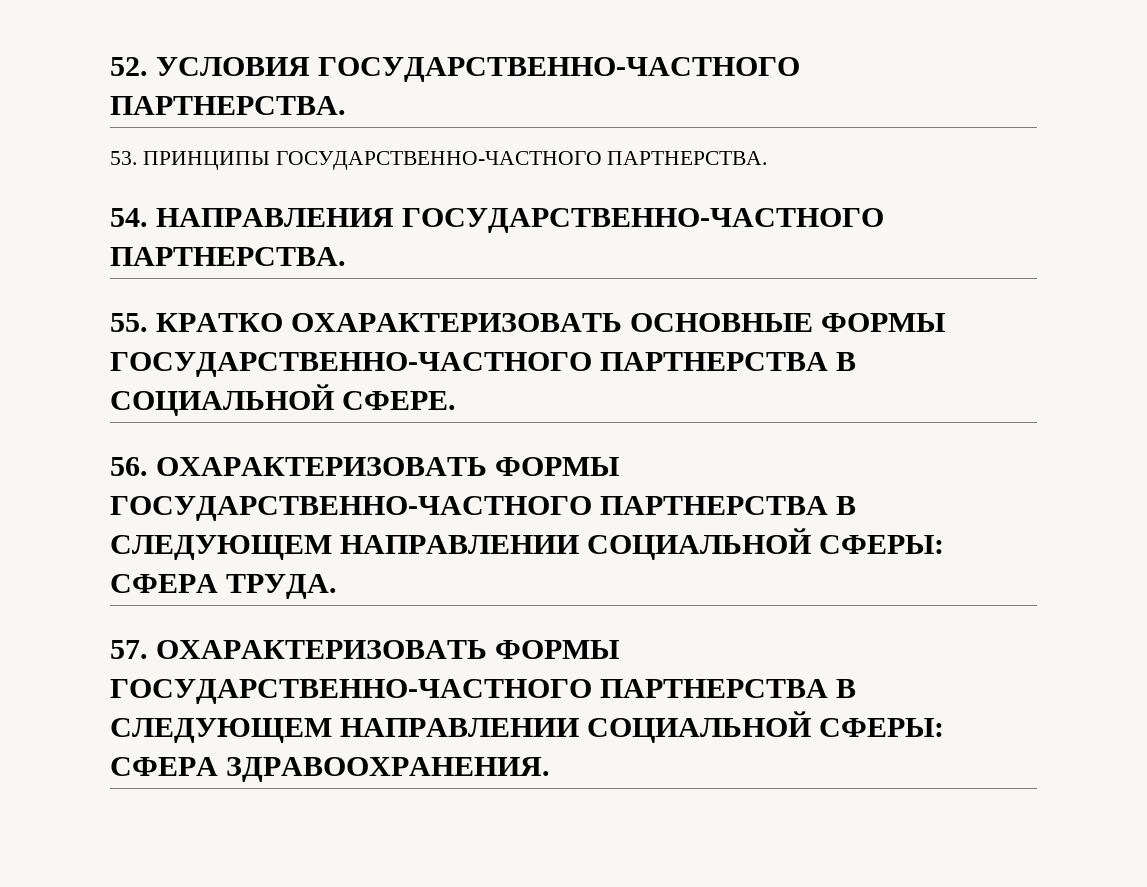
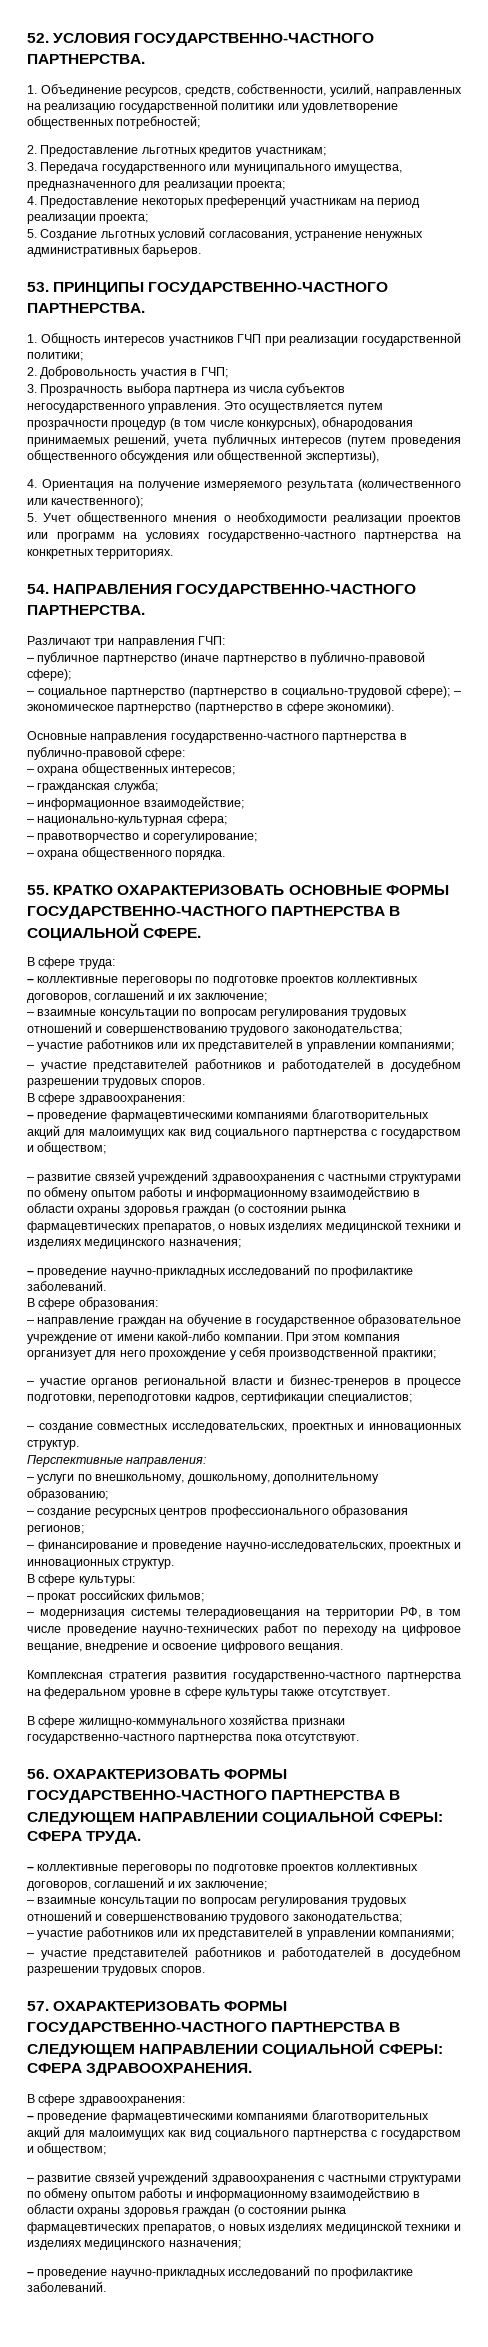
[110,151,768,170] [110,208,885,233] [110,247,346,266] 53. ПРИНЦИПЫ ГОСУДАРСТВЕННО-ЧАСТНОГО ПАРТНЕРСТВА. // 54. НАПРАВЛЕНИЯ ГОСУДАРСТВЕННО-ЧАСТНОГО ПАРТНЕРСТВА. -> [27,83,462,97] [27,99,398,113] [27,115,201,129] [27,145,326,157] [27,162,402,174] [27,181,286,191] [27,194,421,208] [27,214,149,224] [27,227,424,241] [27,244,202,257] [27,282,389,295] [27,303,145,313] [27,332,461,346] [27,352,83,361] [27,366,228,379] [27,383,346,396] [27,401,383,413] [27,417,414,430] [27,433,461,447] [27,449,379,463] [27,479,461,491] [27,496,144,508] [27,512,461,525] [27,532,461,542] [27,549,174,559] [27,584,417,597] [27,605,145,615] [27,636,226,648] [27,651,426,665] [27,669,71,681] [27,684,461,698] [27,702,394,714] [27,731,407,743] [27,746,186,760] [27,763,236,776] [27,780,158,793] [27,796,244,810] [27,814,227,826] [27,833,258,843] [27,847,226,860] 1. Объединение ресурсов, средств, собственности, усилий, направленных на реализацию государственной политики или удовлетворение общественных потребностей; // 2. Предоставление льготных кредитов участникам; // 3. Передача государственного или муниципального имущества, предназначенного для реализации проекта; // 4. Предоставление некоторых преференций участникам на период реализации проекта; // 5. Создание льготных условий согласования, устранение ненужных административных барьеров. // 53. ПРИНЦИПЫ ГОСУДАРСТВЕННО-ЧАСТНОГО ПАРТНЕРСТВА. // 1. Общность интересов участников ГЧП при реализации государственной политики; // 2. Добровольность участия в ГЧП; // 3. Прозрачность выбора партнера из числа субъектов негосударственного управления. Это осуществляется путем прозрачности процедур (в том числе конкурсных), обнародования принимаемых решений, учета публичных интересов (путем проведения общественного обсуждения или общественной экспертизы), // 4. Ориентация на получение измеряемого результата (количественного или качественного); // 5. Учет общественного мнения о необходимости реализации проектов или программ на условиях государственно-частного партнерства на конкретных территориях. // 54. НАПРАВЛЕНИЯ ГОСУДАРСТВЕННО-ЧАСТНОГО ПАРТНЕРСТВА. // Различают три направления ГЧП: // – публичное партнерство (иначе партнерство в публично-правовой сфере); // – социальное партнерство (партнерство в социально-трудовой сфере); – экономическое партнерство (партнерство в сфере экономики). // Основные направления государственно-частного партнерства в публично-правовой сфере: // – охрана общественных интересов; // – гражданская служба; // – информационное взаимодействие; // – национально-культурная сфера; // – правотворчество и сорегулирование; // – охрана общественного порядка.
(457, 400) none -> [27,957,115,969] [27,976,419,986] [27,989,267,1003] [27,1009,408,1019] [27,1022,402,1036] [27,1038,454,1052] [27,1058,461,1072] [27,1078,205,1088] [27,1093,185,1105] [27,1109,429,1122] [27,1125,461,1139] [27,1142,107,1155] [27,1170,461,1184] [27,1186,420,1200] [27,1203,347,1216] [27,1219,461,1233] [27,1239,241,1249] [27,1264,413,1278] [27,1280,106,1291] [27,1297,158,1310] [27,1314,461,1327] [27,1330,400,1344] [27,1346,436,1360] [27,1374,461,1388] [27,1392,412,1404] [27,1423,463,1433] [27,1440,79,1450] [27,1455,207,1467] [27,1474,379,1484] [27,1488,108,1501] [27,1505,408,1518] [27,1525,84,1535] [27,1540,461,1552] [27,1559,175,1569] [27,1574,135,1586] [27,1589,205,1603] [27,1607,461,1619] [27,1623,461,1636] [27,1641,343,1653] [27,1670,461,1682] [27,1687,390,1699] [27,1714,345,1728] [27,1734,360,1744] // В сфере труда: // – коллективные переговоры по подготовке проектов коллективных договоров, соглашений и их заключение; // – взаимные консультации по вопросам регулирования трудовых отношений и совершенствованию трудового законодательства; // – участие работников или их представителей в управлении компаниями; // – участие представителей работников и работодателей в досудебном разрешении трудовых споров. // В сфере здравоохранения: // – проведение фармацевтическими компаниями благотворительных акций для малоимущих как вид социального партнерства с государством и обществом; // – развитие связей учреждений здравоохранения с частными структурами по обмену опытом работы и информационному взаимодействию в области охраны здоровья граждан (о состоянии рынка фармацевтических препаратов, о новых изделиях медицинской техники и изделиях медицинского назначения; // – проведение научно-прикладных исследований по профилактике заболеваний. // В сфере образования: // – направление граждан на обучение в государственное образовательное учреждение от имени какой-либо компании. При этом компания организует для него прохождение у себя производственной практики; // – участие органов региональной власти и бизнес-тренеров в процессе подготовки, переподготовки кадров, сертификации специалистов; // – создание совместных исследовательских, проектных и инновационных структур. // Перспективные направления: // – услуги по внешкольному, дошкольному, дополнительному образованию; // – создание ресурсных центров профессионального образования регионов; // – финансирование и проведение научно-исследовательских, проектных и инновационных структур. // В сфере культуры: // – прокат российских фильмов; // – модернизация системы телерадиовещания на территории РФ, в том числе проведение научно-технических работ по переходу на цифровое вещание, внедрение и освоение цифрового вещания. // Комплексная стратегия развития государственно-частного партнерства на федеральном уровне в сфере культуры также отсутствует. // В сфере жилищно-коммунального хозяйства признаки государственно-частного партнерства пока отсутствуют.
(338, 586) none -> [27,1864,419,1874] [27,1877,267,1891] [27,1897,408,1907] [27,1910,402,1924] [27,1926,454,1940] [27,1946,461,1960] [27,1966,205,1976] // – коллективные переговоры по подготовке проектов коллективных договоров, соглашений и их заключение; // – взаимные консультации по вопросам регулирования трудовых отношений и совершенствованию трудового законодательства; // – участие работников или их представителей в управлении компаниями; // – участие представителей работников и работодателей в досудебном разрешении трудовых споров.
(551, 769) none -> [27,2094,185,2106] [27,2110,429,2123] [27,2126,461,2140] [27,2143,107,2156] [27,2171,461,2185] [27,2187,420,2201] [27,2204,347,2217] [27,2220,461,2234] [27,2240,241,2250] [27,2265,413,2279] [27,2281,106,2292] // В сфере здравоохранения: // – проведение фармацевтическими компаниями благотворительных акций для малоимущих как вид социального партнерства с государством и обществом; // – развитие связей учреждений здравоохранения с частными структурами по обмену опытом работы и информационному взаимодействию в области охраны здоровья граждан (о состоянии рынка фармацевтических препаратов, о новых изделиях медицинской техники и изделиях медицинского назначения; // – проведение научно-прикладных исследований по профилактике заболеваний.

